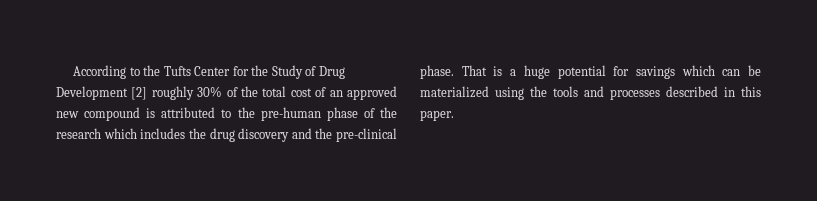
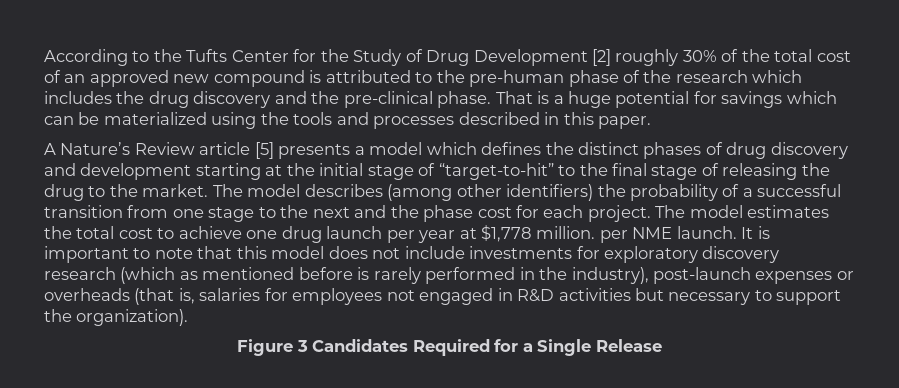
(454, 115) none -> [44,142,848,159] [44,163,830,180] [44,184,842,201] [44,205,830,222] [44,225,770,243] [44,246,780,263] [44,267,854,284] [44,288,842,305] [44,309,189,326] [237,339,662,356] // A Nature’s Review article [5] presents a model which defines the distinct phases of drug discovery and development starting at the initial stage of “target-to-hit” to the final stage of releasing the drug to the market. The model describes (among other identifiers) the probability of a successful transition from one stage to the next and the phase cost for each project. The model estimates the total cost to achieve one drug launch per year at $1,778 million. per NME launch. It is important to note that this model does not include investments for exploratory discovery research (which as mentioned before is rarely performed in the industry), post-launch expenses or overheads (that is, salaries for employees not engaged in R&D activities but necessary to support the organization). // Figure 3 Candidates Required for a Single Release

